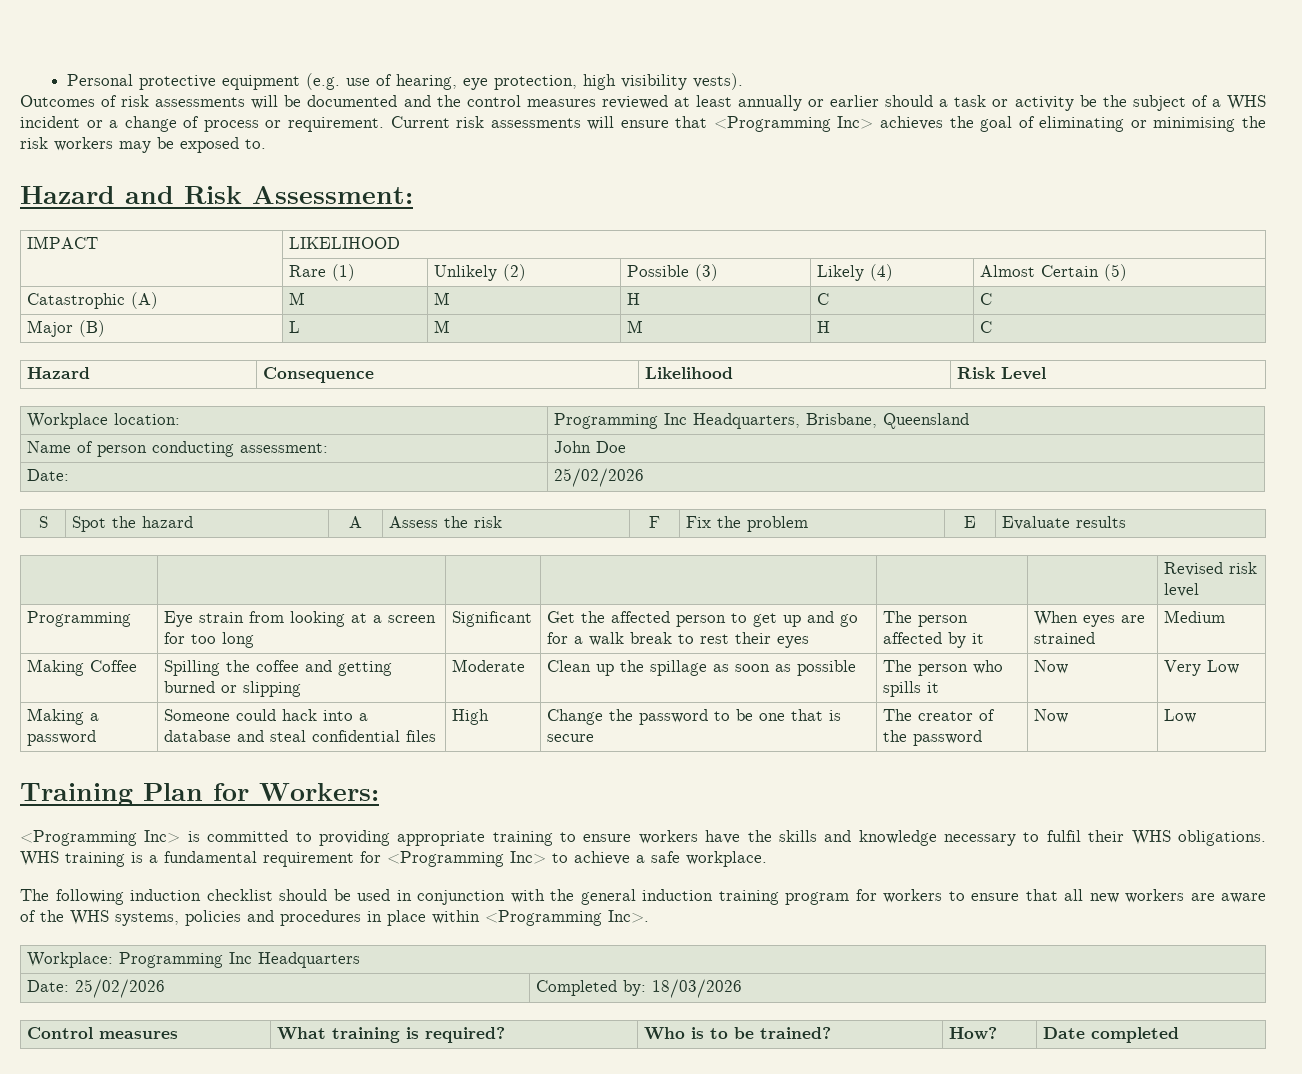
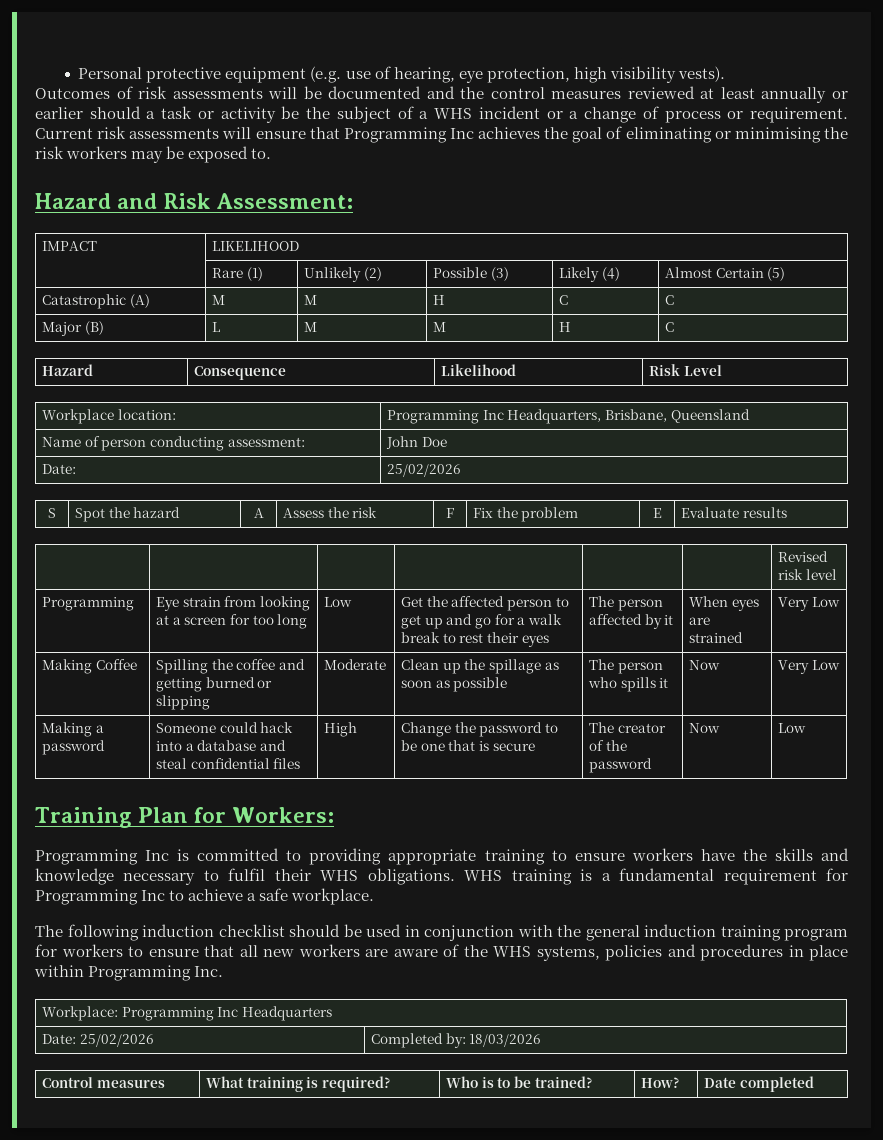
[713,116,874,132] <Programming Inc> -> [343,127,474,143] Programming Inc
[451,611,532,627] Significant -> [324,597,353,607] Low
[1163,610,1225,623] Medium -> [778,597,840,611] Very Low
[20,830,181,846] <Programming Inc> -> [35,849,170,865] Programming Inc
[387,851,546,867] <Programming Inc> -> [35,889,166,905] Programming Inc
[485,910,649,926] <Programming Inc>. -> [88,965,224,981] Programming Inc.

